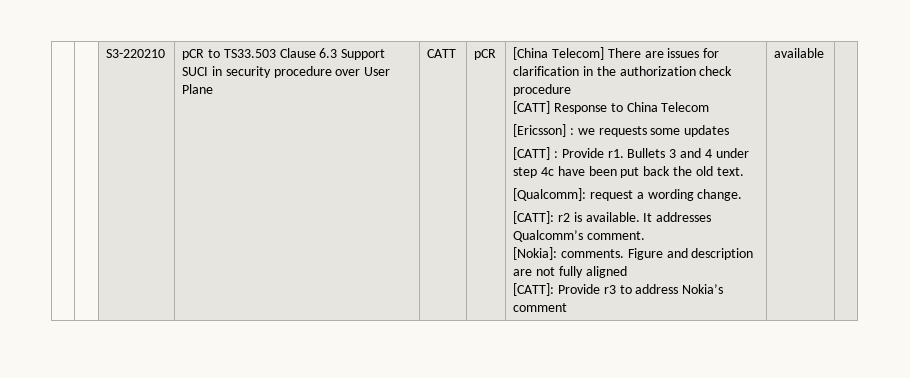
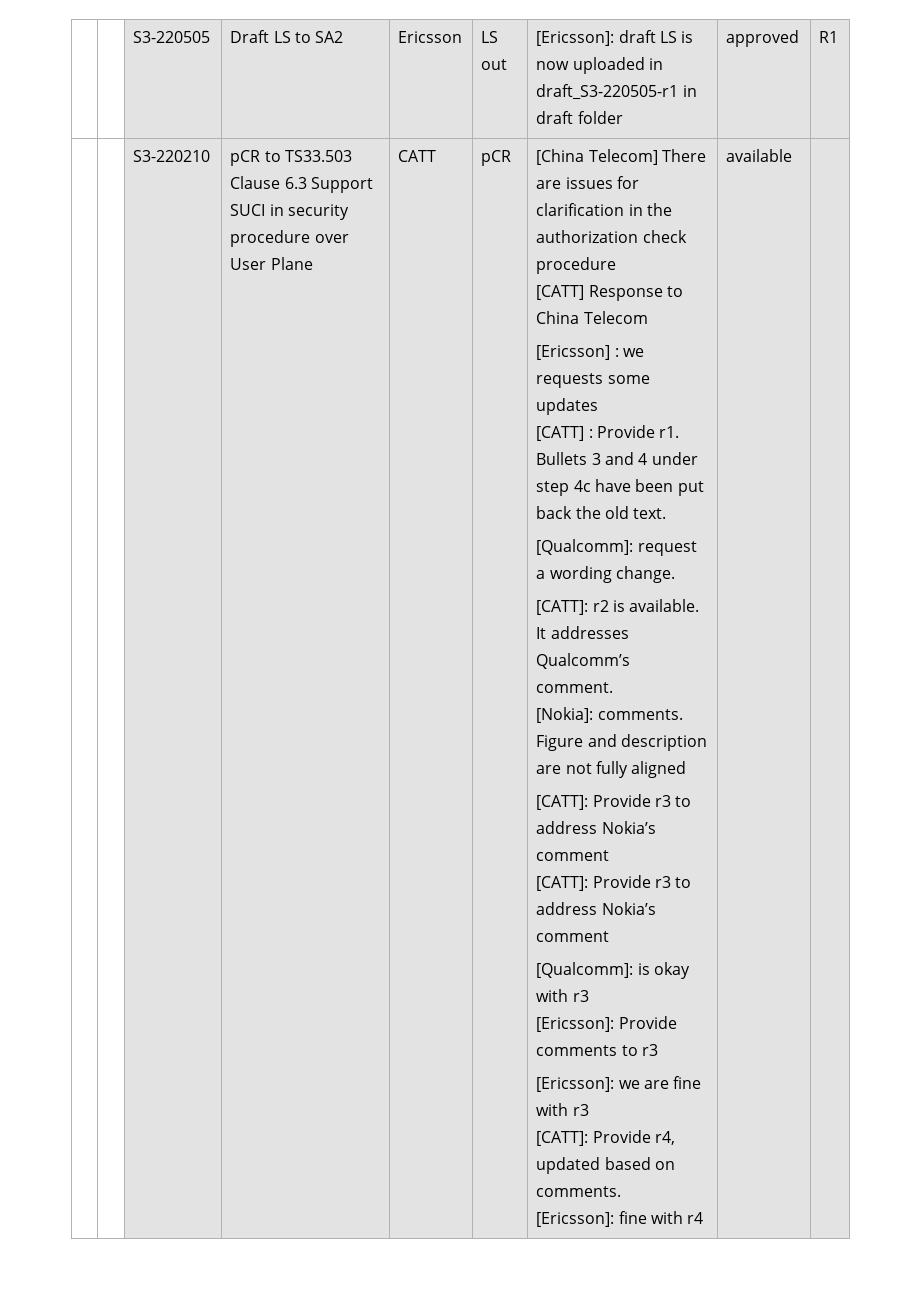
(106, 53) | -> [133,31,211,43] [230,30,344,43] [398,31,463,43] [481,31,499,43] [481,59,508,70] [536,30,694,46] [536,57,664,74] [536,84,697,100] [536,111,623,124] [726,30,800,47] [819,31,839,43] | | S3-220505 | Draft LS to SA2 | Ericsson | LS out | [Ericsson]: draft LS is now uploaded in draft_S3-220505-r1 in draft folder | approved | R1 // |
(568, 307) none -> [536,875,692,891] [536,902,656,915] [536,931,610,942] [536,962,691,979] [536,989,589,1002] [536,1016,677,1032] [536,1044,659,1056] [536,1076,702,1092] [536,1103,589,1116] [536,1130,676,1146] [536,1157,676,1174] [536,1186,622,1197] [536,1211,704,1227] // [CATT]: Provide r3 to address Nokia’s comment // [Qualcomm]: is okay with r3 // [Ericsson]: Provide comments to r3 // [Ericsson]: we are fine with r3 // [CATT]: Provide r4, updated based on comments. // [Ericsson]: fine with r4

